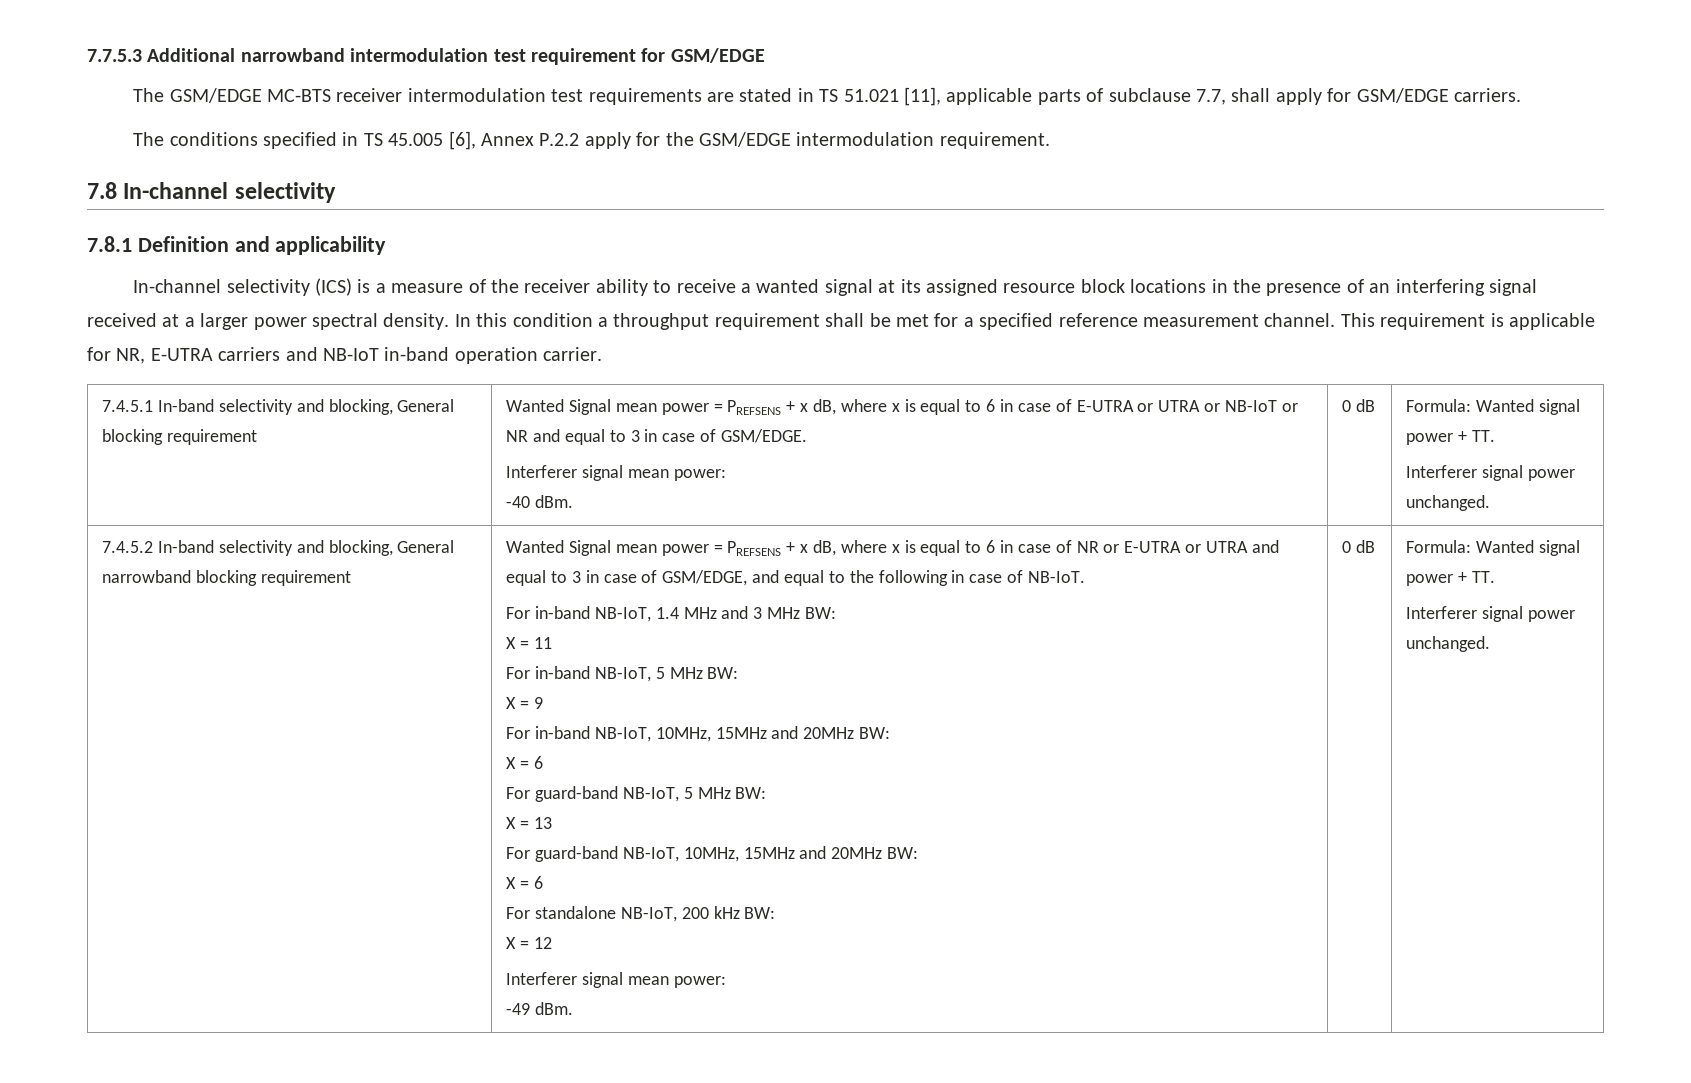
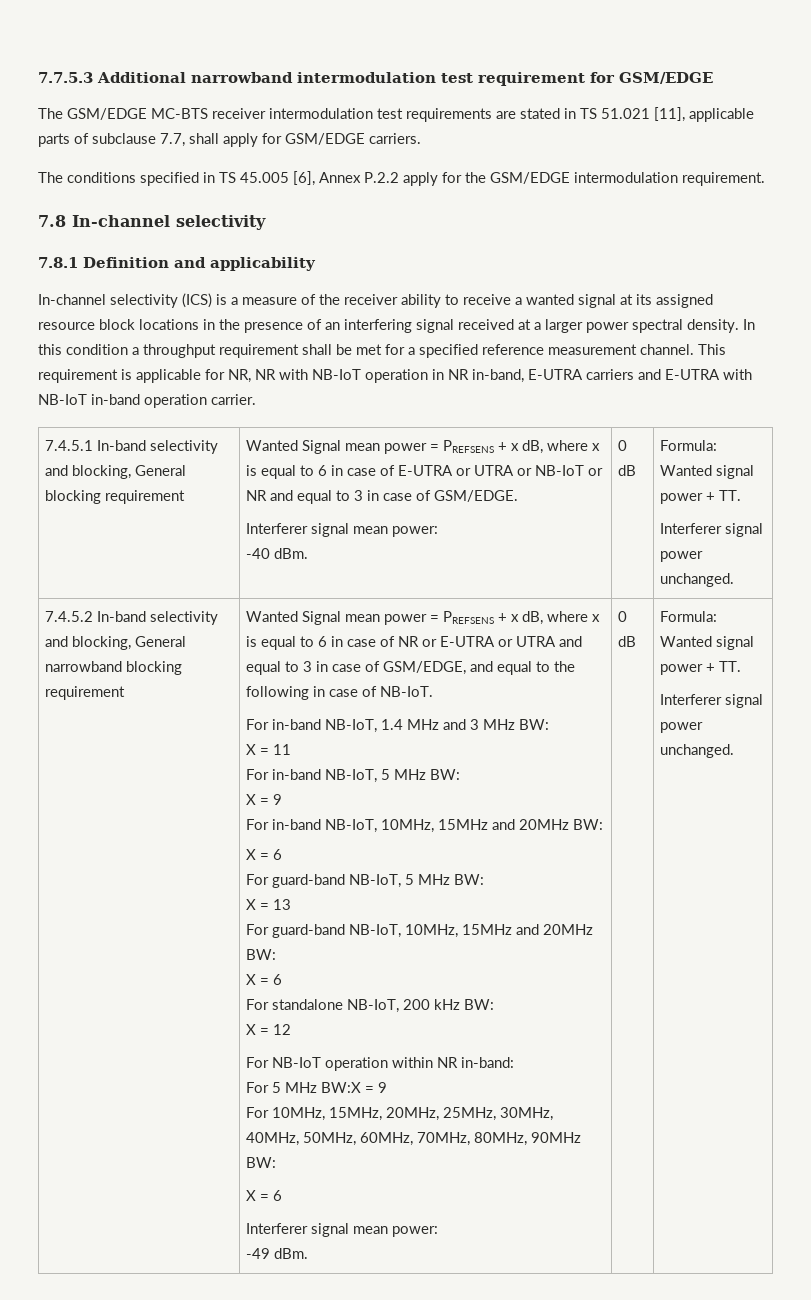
(146, 356) none -> [255,369,524,383] NR with NB-IoT operation in NR in-band,
(318, 354) none -> [665,369,752,380] E-UTRA with
(552, 943) none -> [245,1057,514,1071] [245,1082,387,1093] [245,1107,553,1121] [245,1132,581,1146] [245,1157,276,1168] [245,1190,282,1201] // For NB-IoT operation within NR in-band: // For 5 MHz BW:X = 9 // For 10MHz, 15MHz, 20MHz, 25MHz, 30MHz, 40MHz, 50MHz, 60MHz, 70MHz, 80MHz, 90MHz BW: // X = 6

